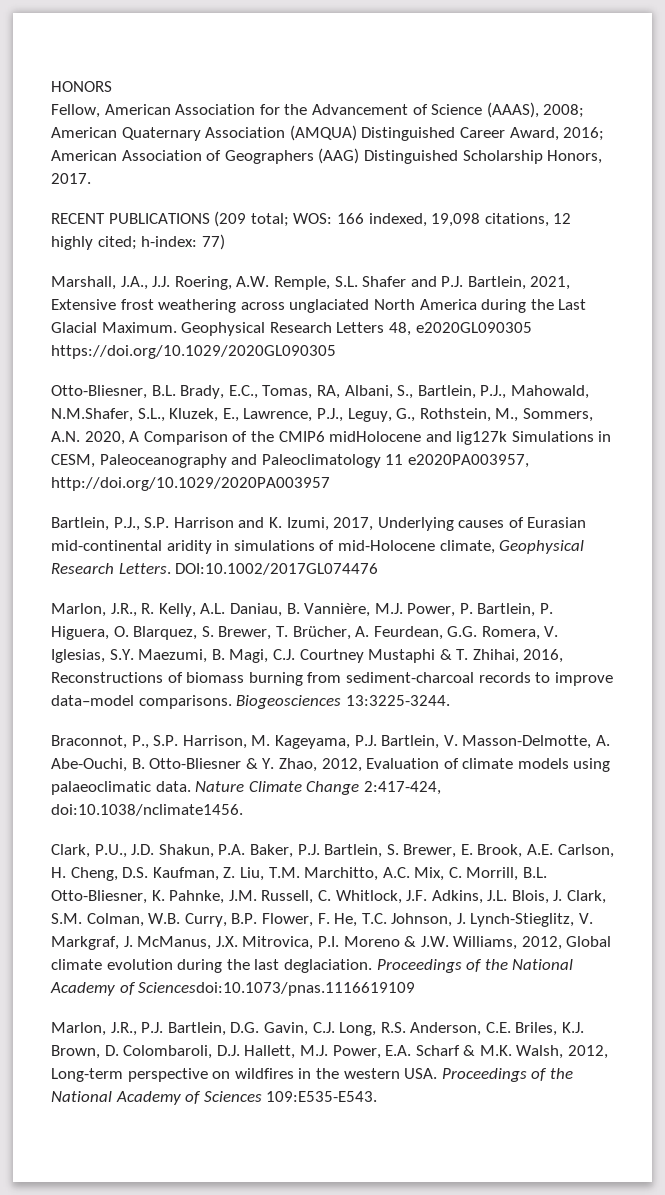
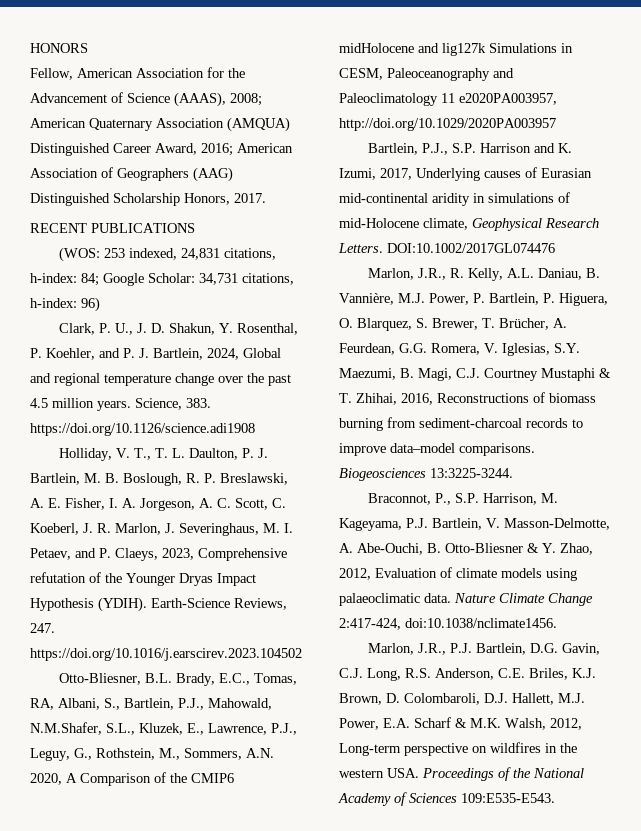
[214,211,572,227] [51,234,225,250] [51,276,571,290] [51,299,587,313] [51,322,532,336] [51,345,336,359] (209 total; WOS: 166 indexed, 19,098 citations, 12 highly cited; h-index: 77) // Marshall, J.A., J.J. Roering, A.W. Remple, S.L. Shafer and P.J. Bartlein, 2021, Extensive frost weathering across unglaciated North America during the Last Glacial Maximum. Geophysical Research Letters 48, e2020GL090305 https://doi.org/10.1029/2020GL090305 -> [59,247,277,262] [30,273,294,286] [30,297,100,312] [59,323,299,335] [30,348,281,360] [30,373,291,386] [30,398,211,411] [30,423,255,436] [59,448,269,461] [30,473,288,486] [30,498,286,511] [30,523,293,536] [30,548,287,561] [30,572,256,586] [30,597,287,612] [30,623,55,633] [30,648,302,661] // (WOS: 253 indexed, 24,831 citations, h-index: 84; Google Scholar: 34,731 citations, h-index: 96) // Clark, P. U., J. D. Shakun, Y. Rosenthal, P. Koehler, and P. J. Bartlein, 2024, Global and regional temperature change over the past 4.5 million years. Science, 383. https://doi.org/10.1126/science.adi1908 // Holliday, V. T., T. L. Daulton, P. J. Bartlein, M. B. Boslough, R. P. Breslawski, A. E. Fisher, I. A. Jorgeson, A. C. Scott, C. Koeberl, J. R. Marlon, J. Severinghaus, M. I. Petaev, and P. Claeys, 2023, Comprehensive refutation of the Younger Dryas Impact Hypothesis (YDIH). Earth-Science Reviews, 247. https://doi.org/10.1016/j.earscirev.2023.104502
[51,844,614,858] [51,867,548,881] [51,890,607,904] [51,913,594,927] [51,936,612,950] [51,959,574,973] [50,982,416,996] // Clark, P.U., J.D. Shakun, P.A. Baker, P.J. Bartlein, S. Brewer, E. Brook, A.E. Carlson, H. Cheng, D.S. Kaufman, Z. Liu, T.M. Marchitto, A.C. Mix, C. Morrill, B.L. Otto-Bliesner, K. Pahnke, J.M. Russell, C. Whitlock, J.F. Adkins, J.L. Blois, J. Clark, S.M. Colman, W.B. Curry, B.P. Flower, F. He, T.C. Johnson, J. Lynch-Stieglitz, V. Markgraf, J. McManus, J.X. Mitrovica, P.I. Moreno & J.W. Williams, 2012, Global climate evolution during the last deglaciation. Proceedings of the National Academy of Sciencesdoi:10.1073/pnas.1116619109 -> (557, 623) none

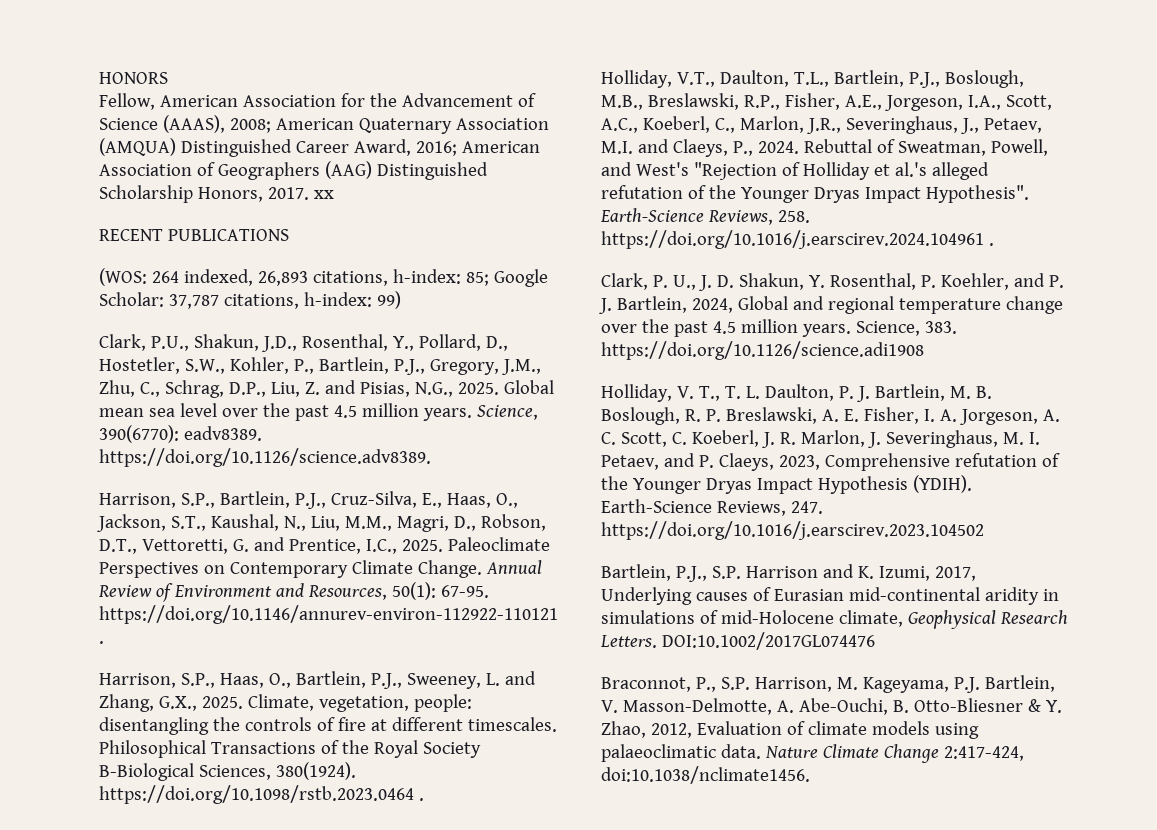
(266, 198) none -> [313,190,334,199] xx
[104,248,277,260] [30,273,99,286] 253 indexed, 24,831 citations, h-index: 84; -> [151,269,489,286] 264 indexed, 26,893 citations, h-index: 85;
[199,273,294,285] [30,297,100,312] 34,731 citations, h-index: 96) -> [168,291,401,309] [99,334,508,352] [99,357,541,375] [99,380,554,398] [99,403,538,421] [99,425,262,443] [99,448,431,467] [99,491,518,509] [97,514,546,532] [99,537,550,554] [99,560,542,578] [98,582,489,602] [99,605,558,624] [99,641,104,644] [99,671,536,689] [99,694,472,712] [99,717,557,735] [99,740,481,758] [99,762,356,781] [99,785,424,804] [601,70,1024,88] [601,93,1052,111] [601,116,1042,134] [601,139,1048,157] [601,162,989,180] [601,185,1029,203] [600,208,810,225] [601,230,994,249] 37,787 citations, h-index: 99) // Clark, P.U., Shakun, J.D., Rosenthal, Y., Pollard, D., Hostetler, S.W., Kohler, P., Bartlein, P.J., Gregory, J.M., Zhu, C., Schrag, D.P., Liu, Z. and Pisias, N.G., 2025. Global mean sea level over the past 4.5 million years. Science, 390(6770): eadv8389. https://doi.org/10.1126/science.adv8389. // Harrison, S.P., Bartlein, P.J., Cruz-Silva, E., Haas, O., Jackson, S.T., Kaushal, N., Liu, M.M., Magri, D., Robson, D.T., Vettoretti, G. and Prentice, I.C., 2025. Paleoclimate Perspectives on Contemporary Climate Change. Annual Review of Environment and Resources, 50(1): 67-95. https://doi.org/10.1146/annurev-environ-112922-110121 . // Harrison, S.P., Haas, O., Bartlein, P.J., Sweeney, L. and Zhang, G.X., 2025. Climate, vegetation, people: disentangling the controls of fire at different timescales. Philosophical Transactions of the Royal Society B-Biological Sciences, 380(1924). https://doi.org/10.1098/rstb.2023.0464 . // Holliday, V.T., Daulton, T.L., Bartlein, P.J., Boslough, M.B., Breslawski, R.P., Fisher, A.E., Jorgeson, I.A., Scott, A.C., Koeberl, C., Marlon, J.R., Severinghaus, J., Petaev, M.I. and Claeys, P., 2024. Rebuttal of Sweatman, Powell, and West's "Rejection of Holliday et al.'s alleged refutation of the Younger Dryas Impact Hypothesis". Earth-Science Reviews, 258. https://doi.org/10.1016/j.earscirev.2024.104961 .
[59,673,298,686] [30,698,272,710] [30,722,297,735] [30,748,274,761] [30,772,234,786] [339,43,573,56] [339,68,514,81] [339,93,557,106] [339,118,556,131] // Otto-Bliesner, B.L. Brady, E.C., Tomas, RA, Albani, S., Bartlein, P.J., Mahowald, N.M.Shafer, S.L., Kluzek, E., Lawrence, P.J., Leguy, G., Rothstein, M., Sommers, A.N. 2020, A Comparison of the CMIP6 midHolocene and lig127k Simulations in CESM, Paleoceanography and Paleoclimatology 11 e2020PA003957, http://doi.org/10.1029/2020PA003957 -> (984, 530) none
[368,268,601,281] [339,293,608,306] [339,318,567,331] [339,343,580,356] [339,368,611,381] [339,392,596,405] [339,417,583,431] [339,443,535,456] [339,468,513,481] // Marlon, J.R., R. Kelly, A.L. Daniau, B. Vannière, M.J. Power, P. Bartlein, P. Higuera, O. Blarquez, S. Brewer, T. Brücher, A. Feurdean, G.G. Romera, V. Iglesias, S.Y. Maezumi, B. Magi, C.J. Courtney Mustaphi & T. Zhihai, 2016, Reconstructions of biomass burning from sediment-charcoal records to improve data–model comparisons. Biogeosciences 13:3225-3244. -> (875, 641) none
[368,643,601,655] [339,668,596,681] [339,693,585,705] [339,717,582,730] [339,742,577,756] [339,767,584,781] [338,792,555,806] // Marlon, J.R., P.J. Bartlein, D.G. Gavin, C.J. Long, R.S. Anderson, C.E. Briles, K.J. Brown, D. Colombaroli, D.J. Hallett, M.J. Power, E.A. Scharf & M.K. Walsh, 2012, Long-term perspective on wildfires in the western USA. Proceedings of the National Academy of Sciences 109:E535-E543. -> (810, 775) none

